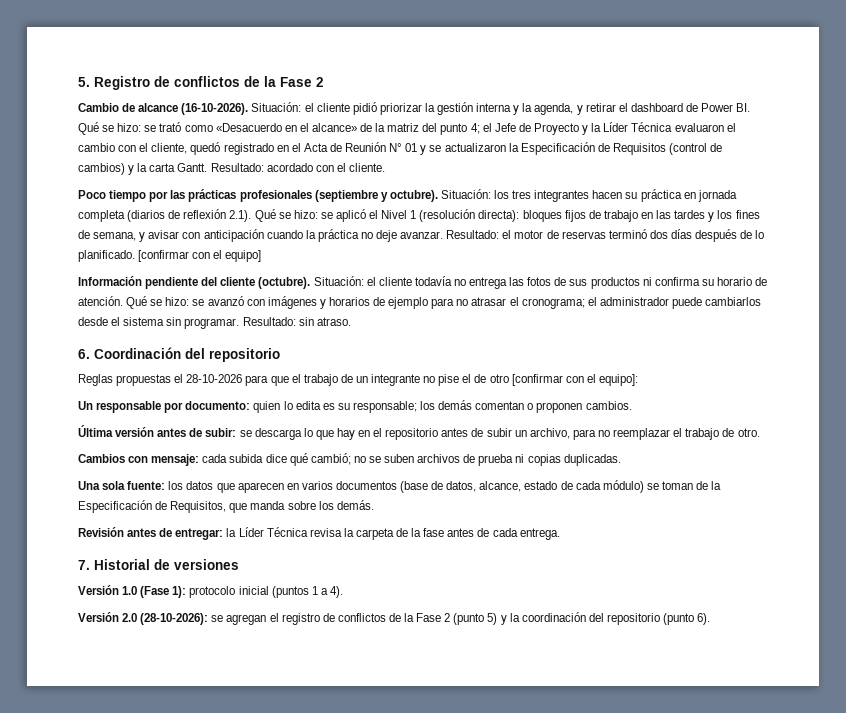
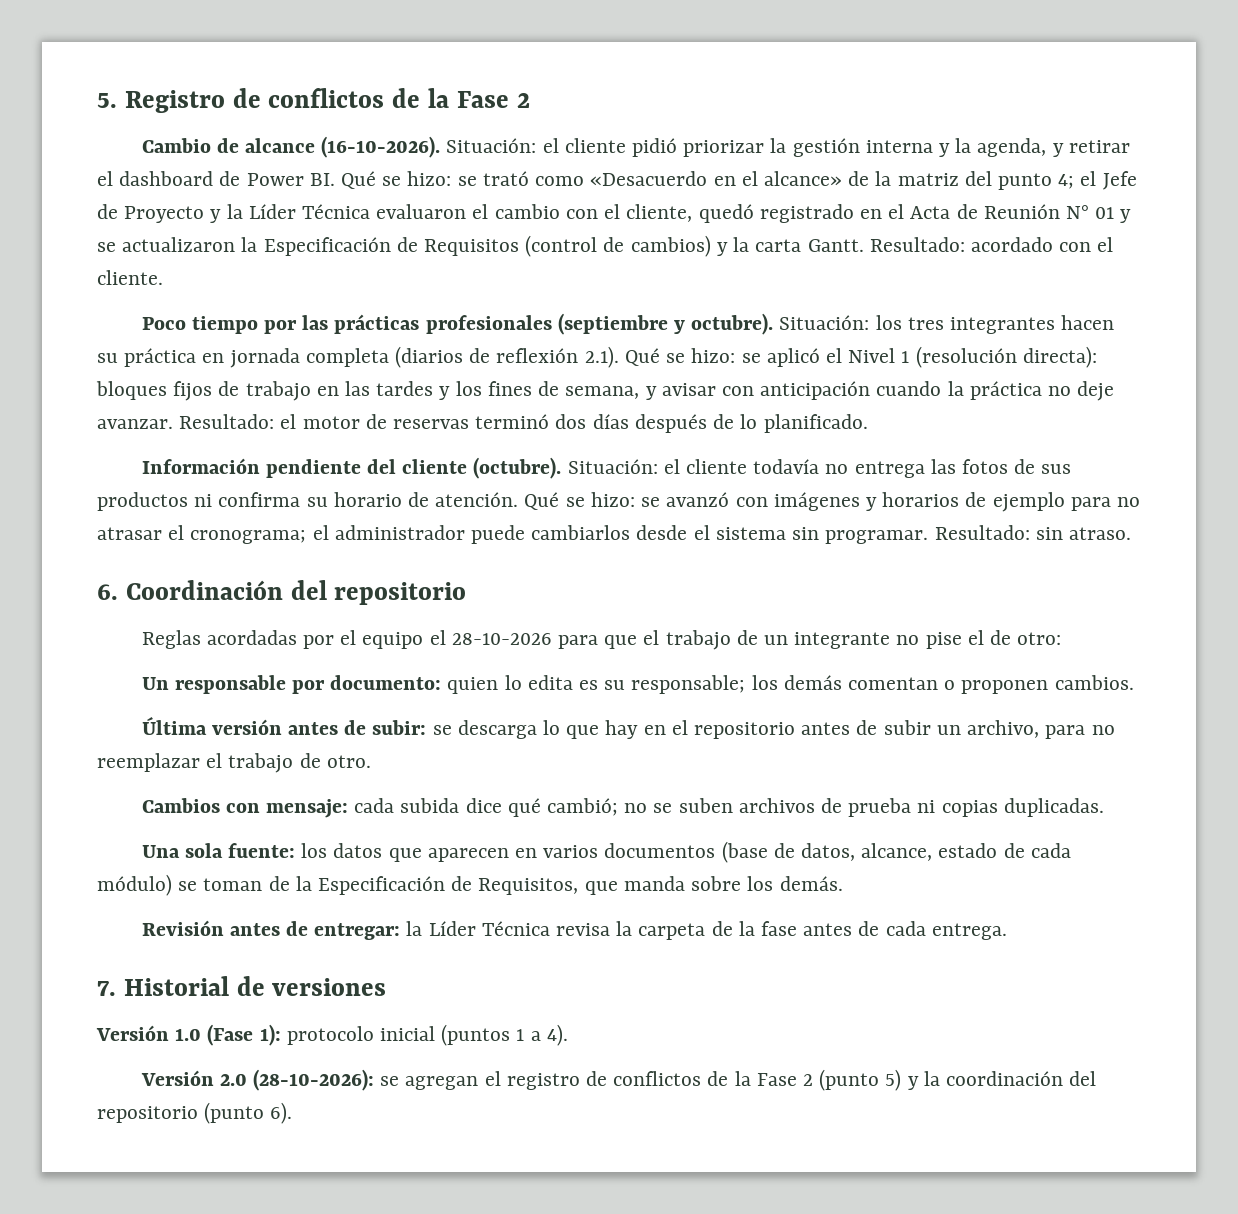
[138,250,262,262] [confirmar con el equipo] -> (868, 423) none
[116,374,172,386] propuestas -> [206,630,424,649] acordadas por el equipo
[489,374,638,386] otro [confirmar con el equipo]: -> [1017,632,1062,645] otro:

